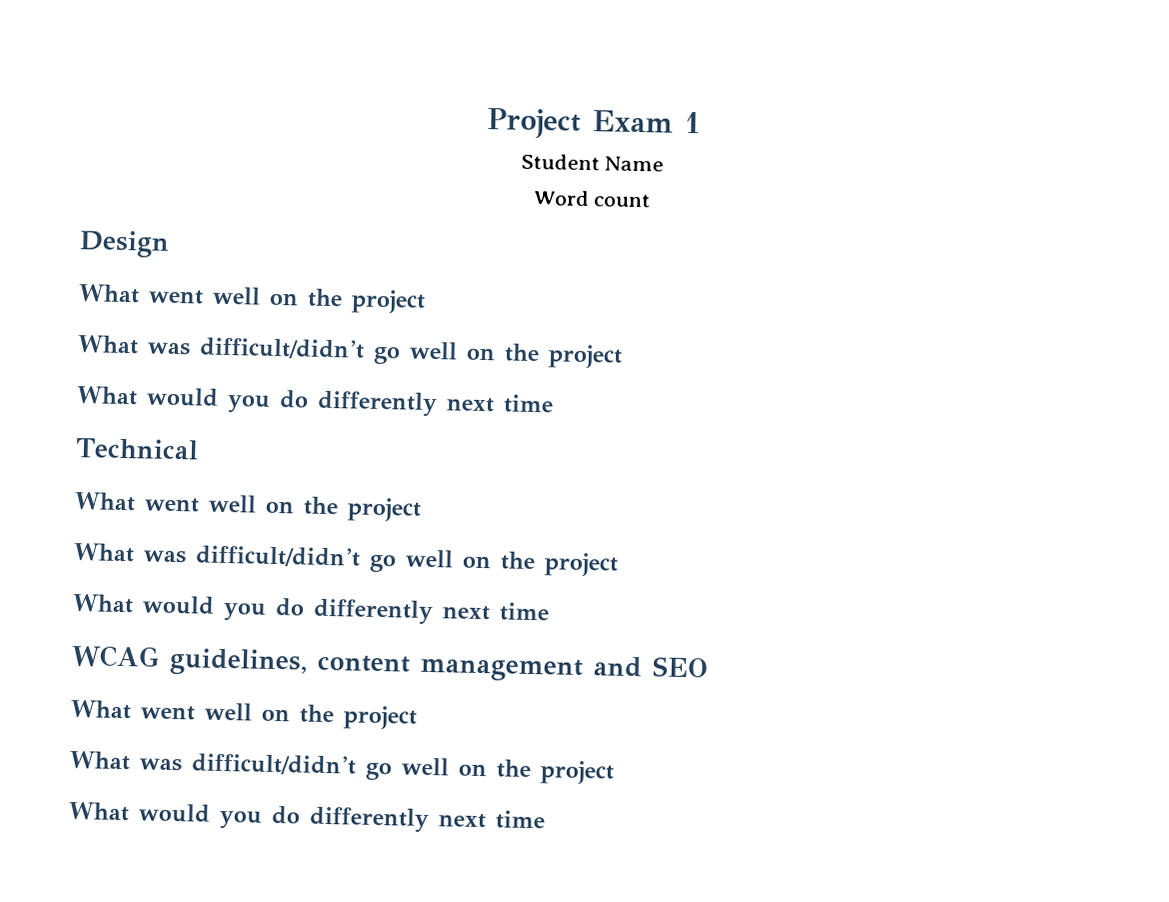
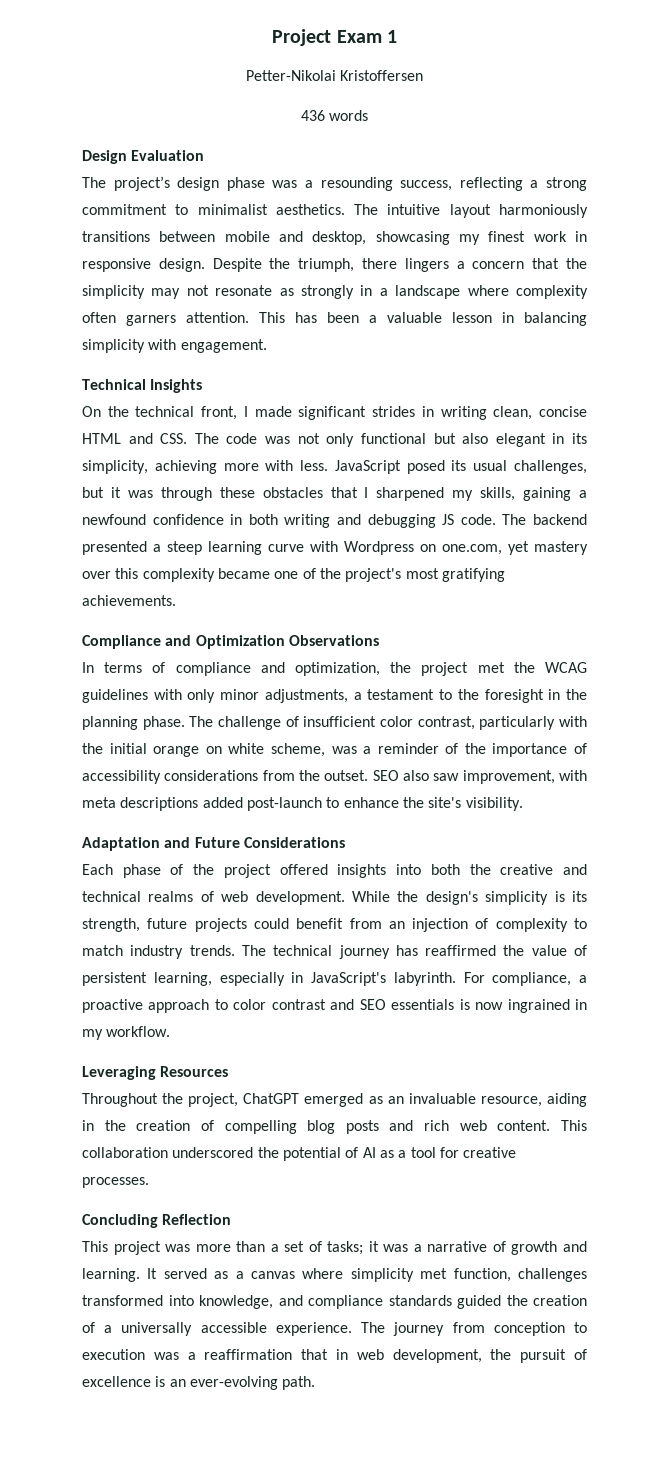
[520,153,665,172] [532,189,652,208] [79,230,170,258] [78,284,426,314] [77,335,623,369] [76,386,554,418] [75,438,199,460] [74,492,422,522] [73,543,618,577] [72,594,550,626] [71,645,708,683] [70,700,417,730] [69,751,614,785] [68,801,545,834] Student Name // Word count // Design // What went well on the project // What was difficult/didn’t go well on the project // What would you do differently next time // Technical // What went well on the project // What was difficult/didn’t go well on the project // What would you do differently next time // WCAG guidelines, content management and SEO // What went well on the project // What was difficult/didn’t go well on the project // What would you do differently next time -> [245,70,424,81] [300,110,369,121] [82,150,205,164] [82,176,587,191] [82,204,588,218] [82,231,587,245] [82,258,588,272] [82,285,588,299] [82,312,587,326] [82,339,267,353] [82,379,203,393] [82,406,588,420] [82,433,588,447] [82,460,587,474] [82,487,588,501] [82,514,588,528] [82,541,588,555] [82,568,505,582] [82,595,176,606] [82,635,379,649] [82,662,587,676] [82,689,588,703] [82,716,587,730] [82,743,587,757] [82,770,587,784] [82,797,523,811] [82,837,345,851] [82,864,588,878] [82,891,587,905] [82,918,588,932] [82,945,588,959] [82,972,587,986] [82,999,587,1013] [82,1026,171,1040] [82,1066,229,1080] [82,1093,587,1107] [82,1120,587,1134] [82,1147,517,1161] [82,1177,149,1188] [82,1214,232,1228] [82,1241,588,1255] [82,1268,587,1282] [82,1295,587,1309] [82,1322,587,1336] [82,1349,587,1363] [82,1376,316,1390] Petter-Nikolai Kristoffersen // 436 words // Design Evaluation // The project’s design phase was a resounding success, reflecting a strong commitment to minimalist aesthetics. The intuitive layout harmoniously transitions between mobile and desktop, showcasing my finest work in responsive design. Despite the triumph, there lingers a concern that the simplicity may not resonate as strongly in a landscape where complexity often garners attention. This has been a valuable lesson in balancing simplicity with engagement. // Technical Insights // On the technical front, I made significant strides in writing clean, concise HTML and CSS. The code was not only functional but also elegant in its simplicity, achieving more with less. JavaScript posed its usual challenges, but it was through these obstacles that I sharpened my skills, gaining a newfound confidence in both writing and debugging JS code. The backend presented a steep learning curve with Wordpress on one.com, yet mastery over this complexity became one of the project's most gratifying achievements. // Compliance and Optimization Observations // In terms of compliance and optimization, the project met the WCAG guidelines with only minor adjustments, a testament to the foresight in the planning phase. The challenge of insufficient color contrast, particularly with the initial orange on white scheme, was a reminder of the importance of accessibility considerations from the outset. SEO also saw improvement, with meta descriptions added post-launch to enhance the site's visibility. // Adaptation and Future Considerations // Each phase of the project offered insights into both the creative and technical realms of web development. While the design's simplicity is its strength, future projects could benefit from an injection of complexity to match industry trends. The technical journey has reaffirmed the value of persistent learning, especially in JavaScript's labyrinth. For compliance, a proactive approach to color contrast and SEO essentials is now ingrained in my workflow. // Leveraging Resources // Throughout the project, ChatGPT emerged as an invaluable resource, aiding in the creation of compelling blog posts and rich web content. This collaboration underscored the potential of AI as a tool for creative processes. // Concluding Reflection // This project was more than a set of tasks; it was a narrative of growth and learning. It served as a canvas where simplicity met function, challenges transformed into knowledge, and compliance standards guided the creation of a universally accessible experience. The journey from conception to execution was a reaffirmation that in web development, the pursuit of excellence is an ever-evolving path.

